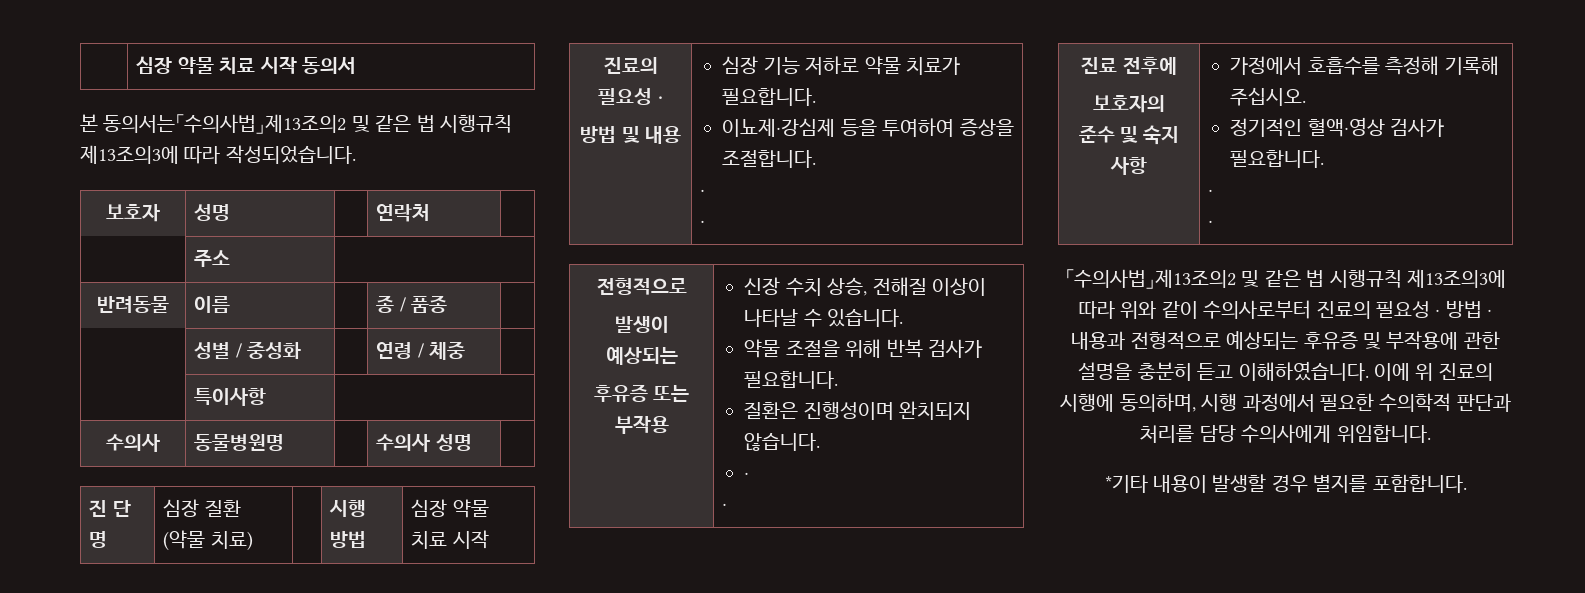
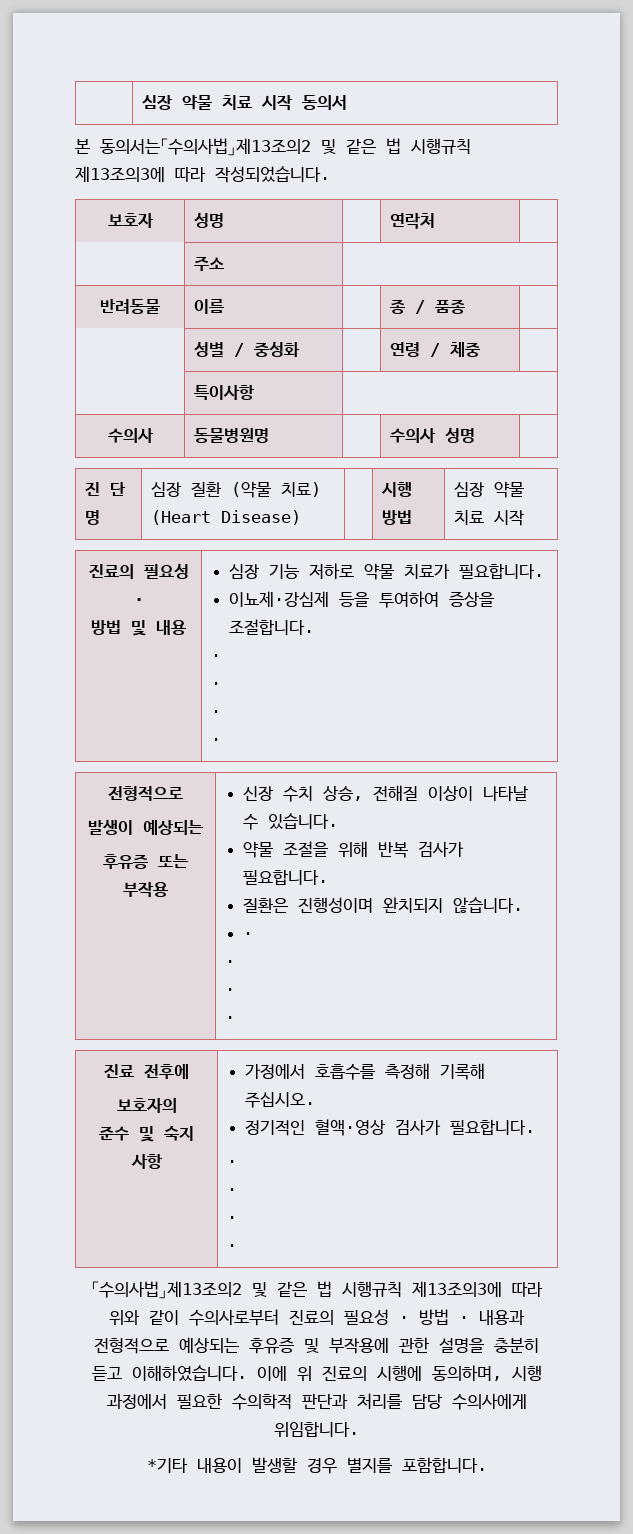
(253, 541) none -> [150,510,301,525] (Heart Disease)
(706, 223) none -> [210,710,221,717] [210,738,221,745] // · // ·
(728, 506) none -> [224,988,235,995] [224,1016,235,1023] // · // ·
(1214, 223) none -> [226,1216,237,1223] [226,1244,237,1251] // · // ·

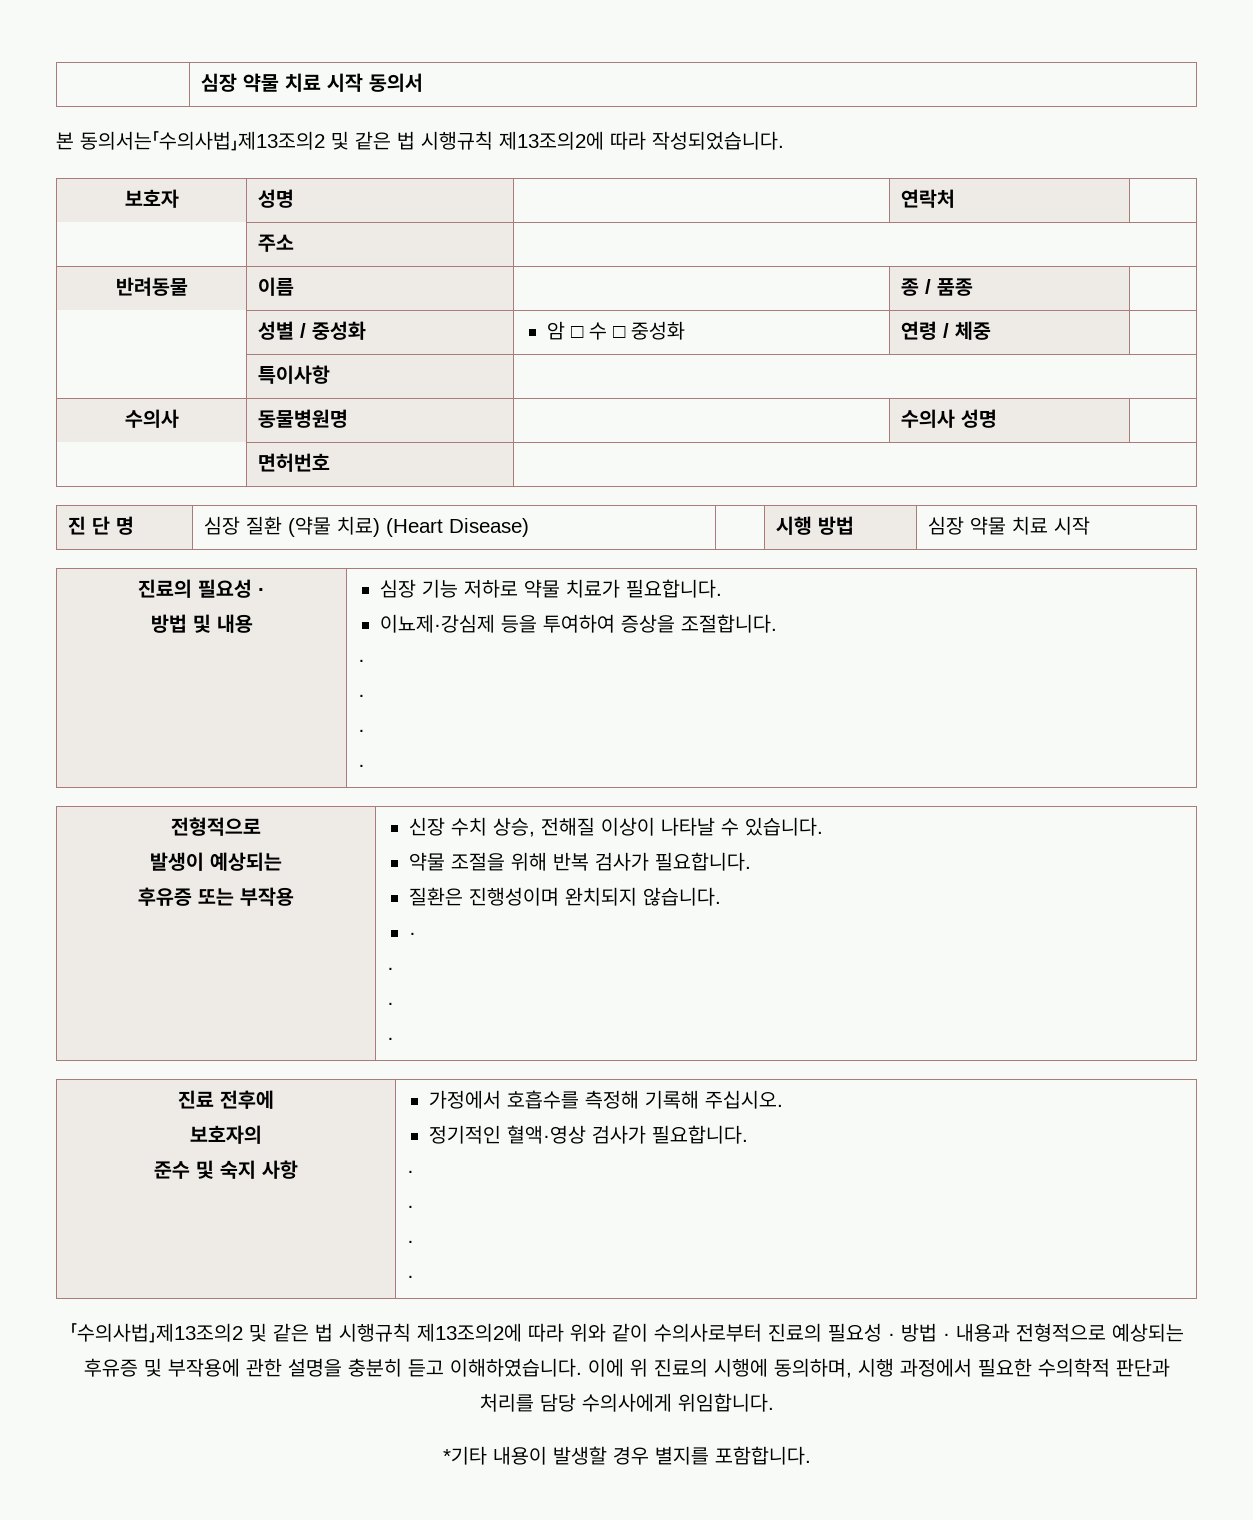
[75,166,165,182] 제13조의3에 -> [499,131,604,150] 제13조의2에
(300, 349) none -> [547,321,686,340] 암 □ 수 □ 중성화
(475, 435) none -> [257,453,330,472] // | 면허번호 |
[412,1281,502,1297] 제13조의3에 -> [416,1323,522,1342] 제13조의2에

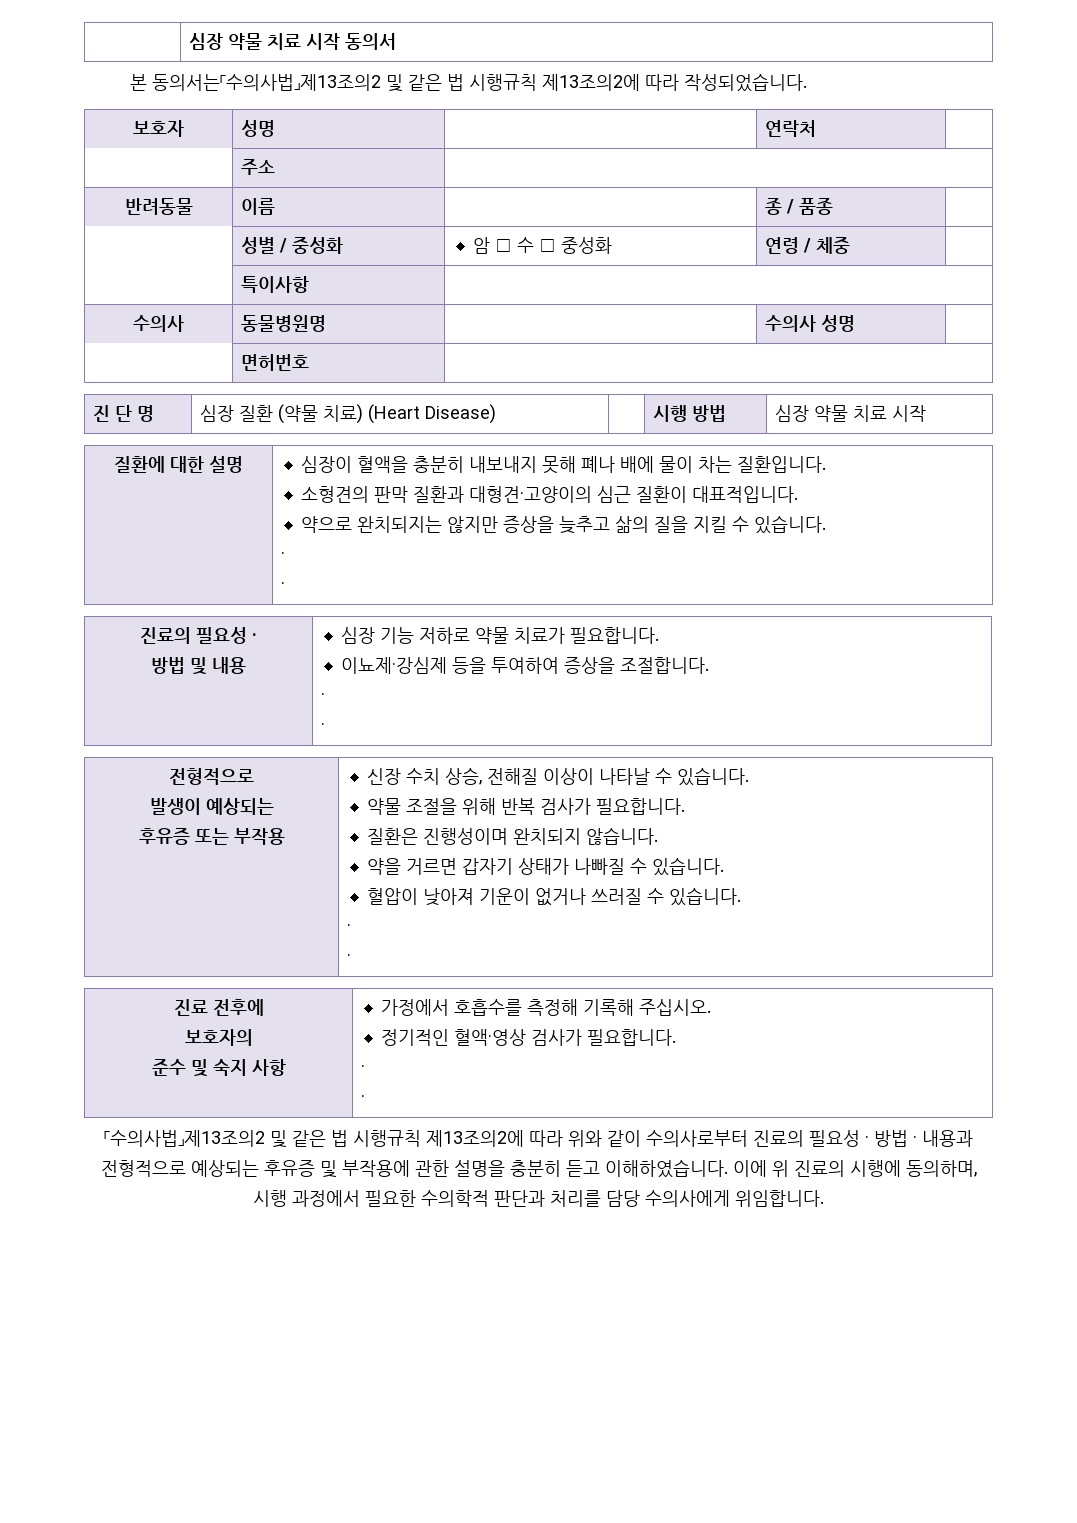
(1090, 525) none -> [114,456,243,473] [301,456,827,474] [301,486,799,503] [301,515,827,534] [281,552,286,560] [281,582,286,590] // 질환에 대한 설명 | 심장이 혈액을 충분히 내보내지 못해 폐나 배에 물이 차는 질환입니다. // 소형견의 판막 질환과 대형견·고양이의 심근 질환이 대표적입니다. // 약으로 완치되지는 않지만 증상을 늦추고 삶의 질을 지킬 수 있습니다. // · // ·
[357,729,365,736] [357,764,365,771] // · // · -> (326, 727) none
[409,932,417,939] [386,967,394,974] · // · -> [367,857,725,876] [367,887,742,906] 약을 거르면 갑자기 상태가 나빠질 수 있습니다. // 혈압이 낮아져 기운이 없거나 쓰러질 수 있습니다.
[406,1240,414,1247] [406,1275,414,1282] // · // · -> (366, 1099) none
[442,1446,811,1465] // *기타 내용이 발생할 경우 별지를 포함합니다. -> (824, 1198) none

